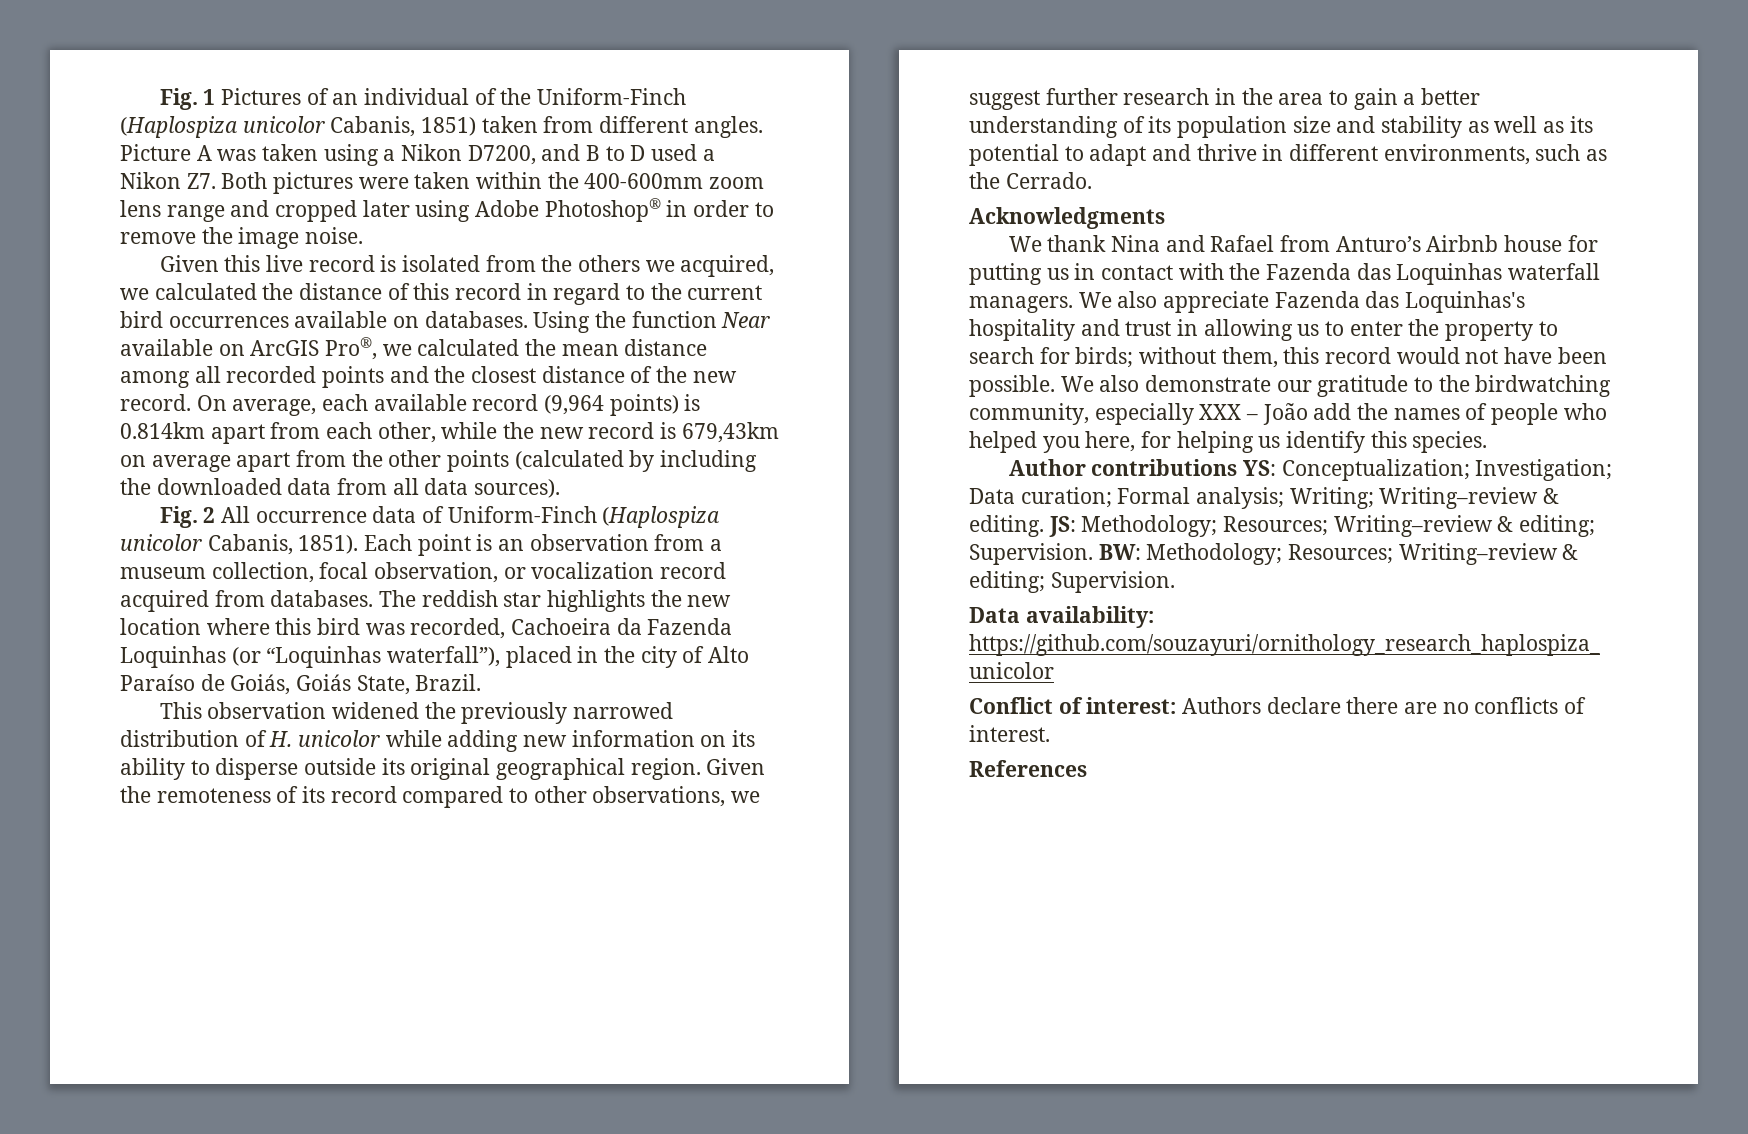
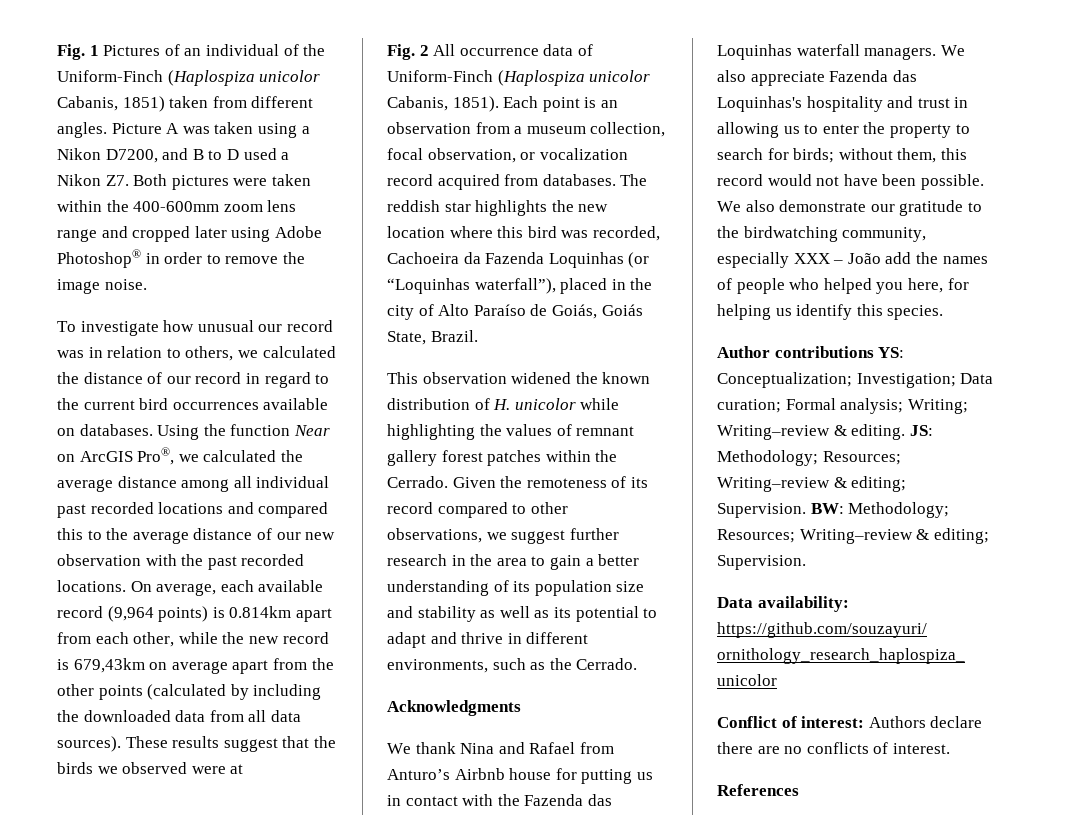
[159,255,775,277] Given this live record is isolated from the others we acquired, -> [57,320,333,336] [57,346,234,361] To investigate how unusual our record was in relation to others,
[413,283,450,300] this -> [166,376,191,384] our
[120,339,213,356] available -> (330, 430) none
[561,344,619,356] mean -> [57,479,113,492] average
[226,366,737,388] [120,394,191,411] recorded points and the closest distance of the new record. -> [256,476,330,488] [57,502,329,518] [57,528,336,544] [57,554,305,570] [57,580,126,592] individual past recorded locations and compared this to the average distance of our new observation with the past recorded locations.
(561, 488) none -> [125,736,336,752] [57,762,244,774] These results suggest that the birds we observed were at
[461,702,674,724] previously narrowed -> [602,372,651,384] known
[447,730,756,752] [120,758,701,780] adding new information on its ability to disperse outside its original geographical region. -> [387,424,635,440] [387,450,618,466] [387,476,448,488] highlighting the values of remnant gallery forest patches within the Cerrado.

